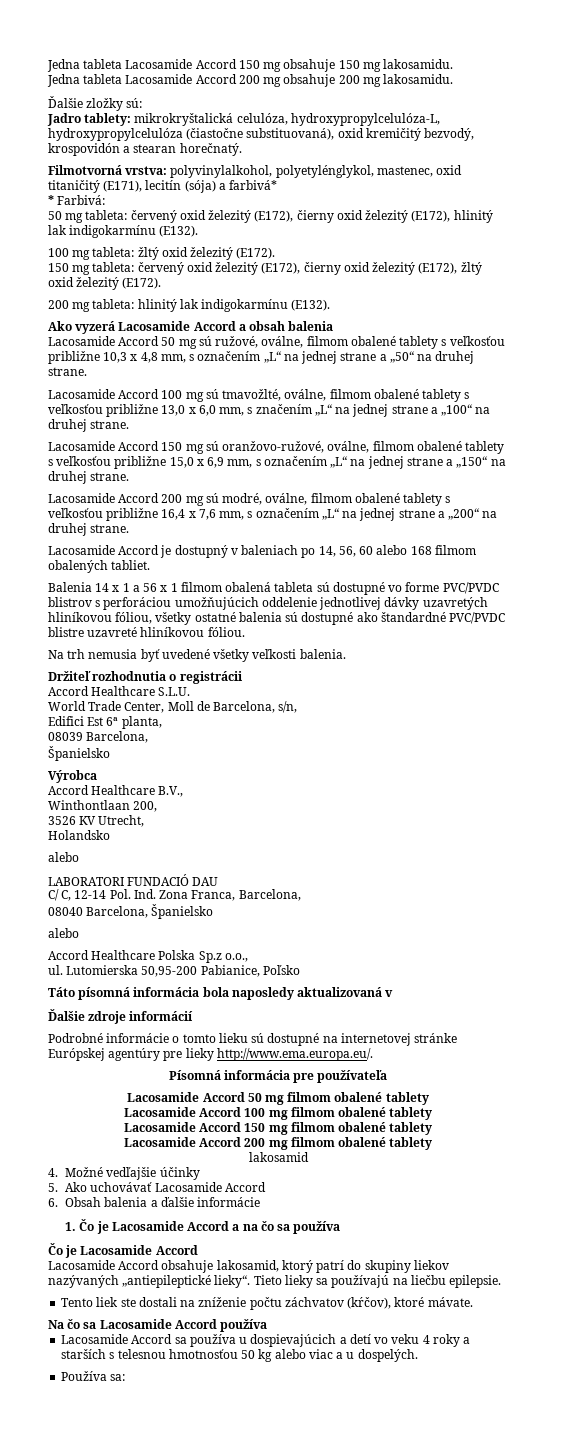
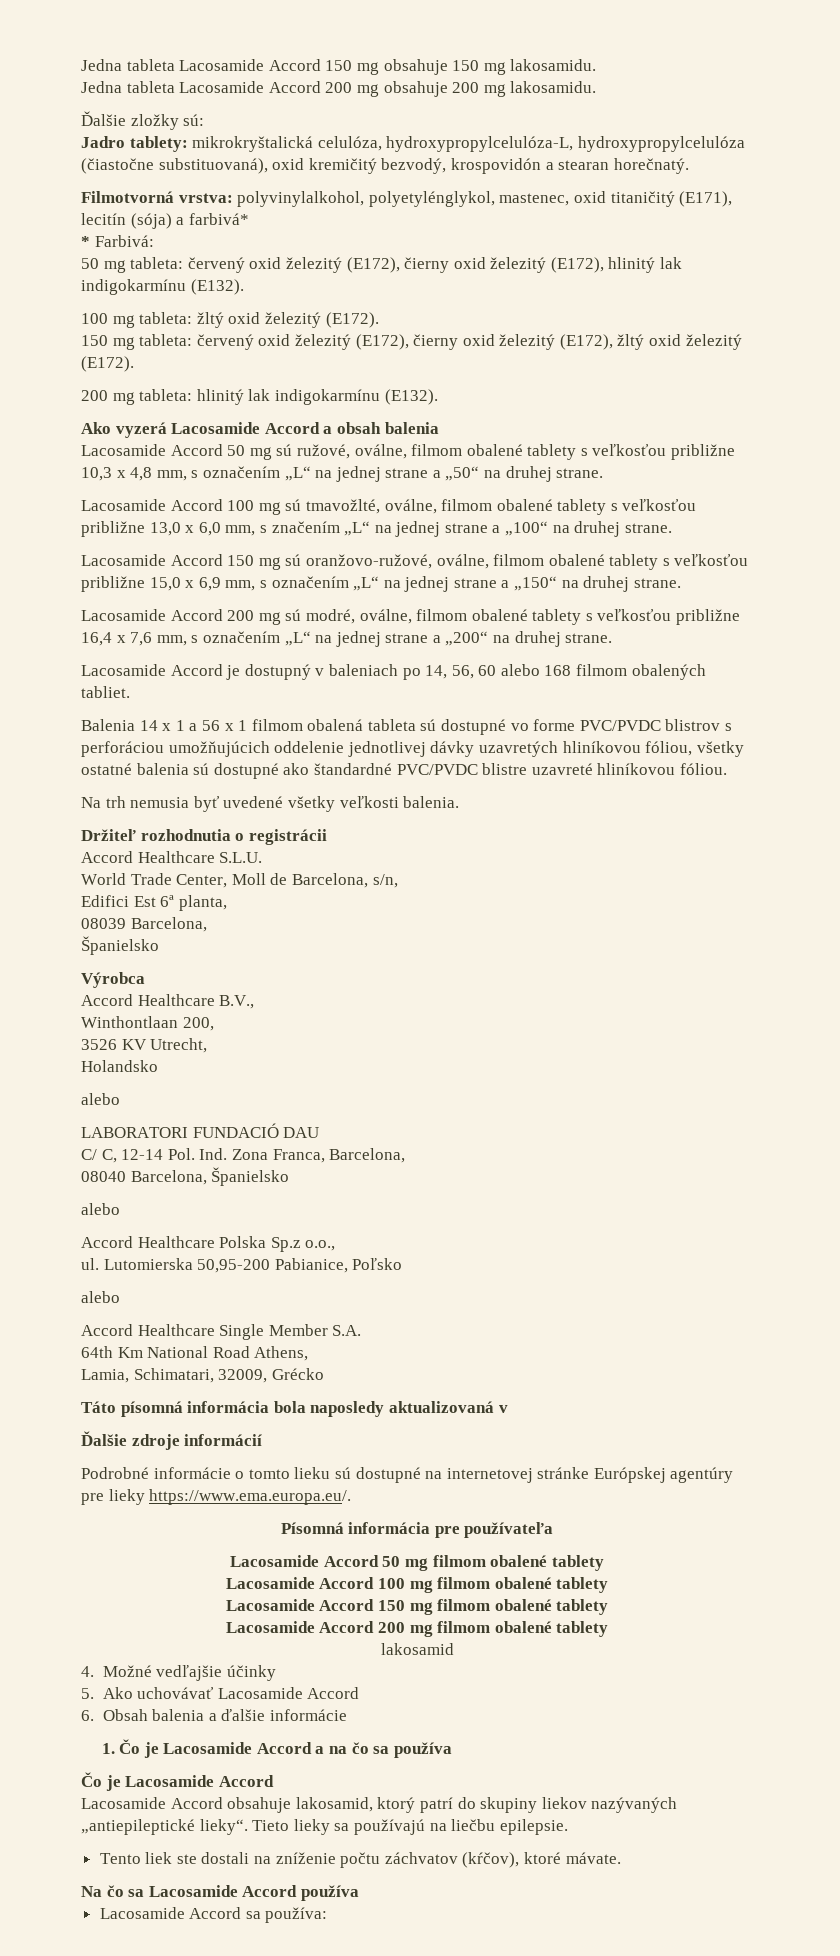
(300, 970) none -> [81,1291,120,1303] [81,1324,362,1340] [81,1346,309,1361] [81,1368,324,1383] // alebo // Accord Healthcare Single Member S.A. // 64th Km National Road Athens, // Lamia, Schimatari, 32009, Grécko
[216,1048,373,1061] http://www.ema.europa.eu/. -> [149,1489,352,1505] https://www.ema.europa.eu/.
[189,1334,471,1347] [61,1349,418,1362] [61,1371,126,1381] používa u dospievajúcich a detí vo veku 4 roky a starších s telesnou hmotnosťou 50 kg alebo viac a u dospelých. // Používa sa: -> [265,1907,328,1923] používa:

